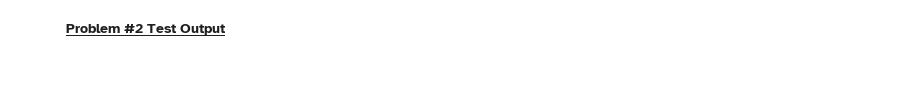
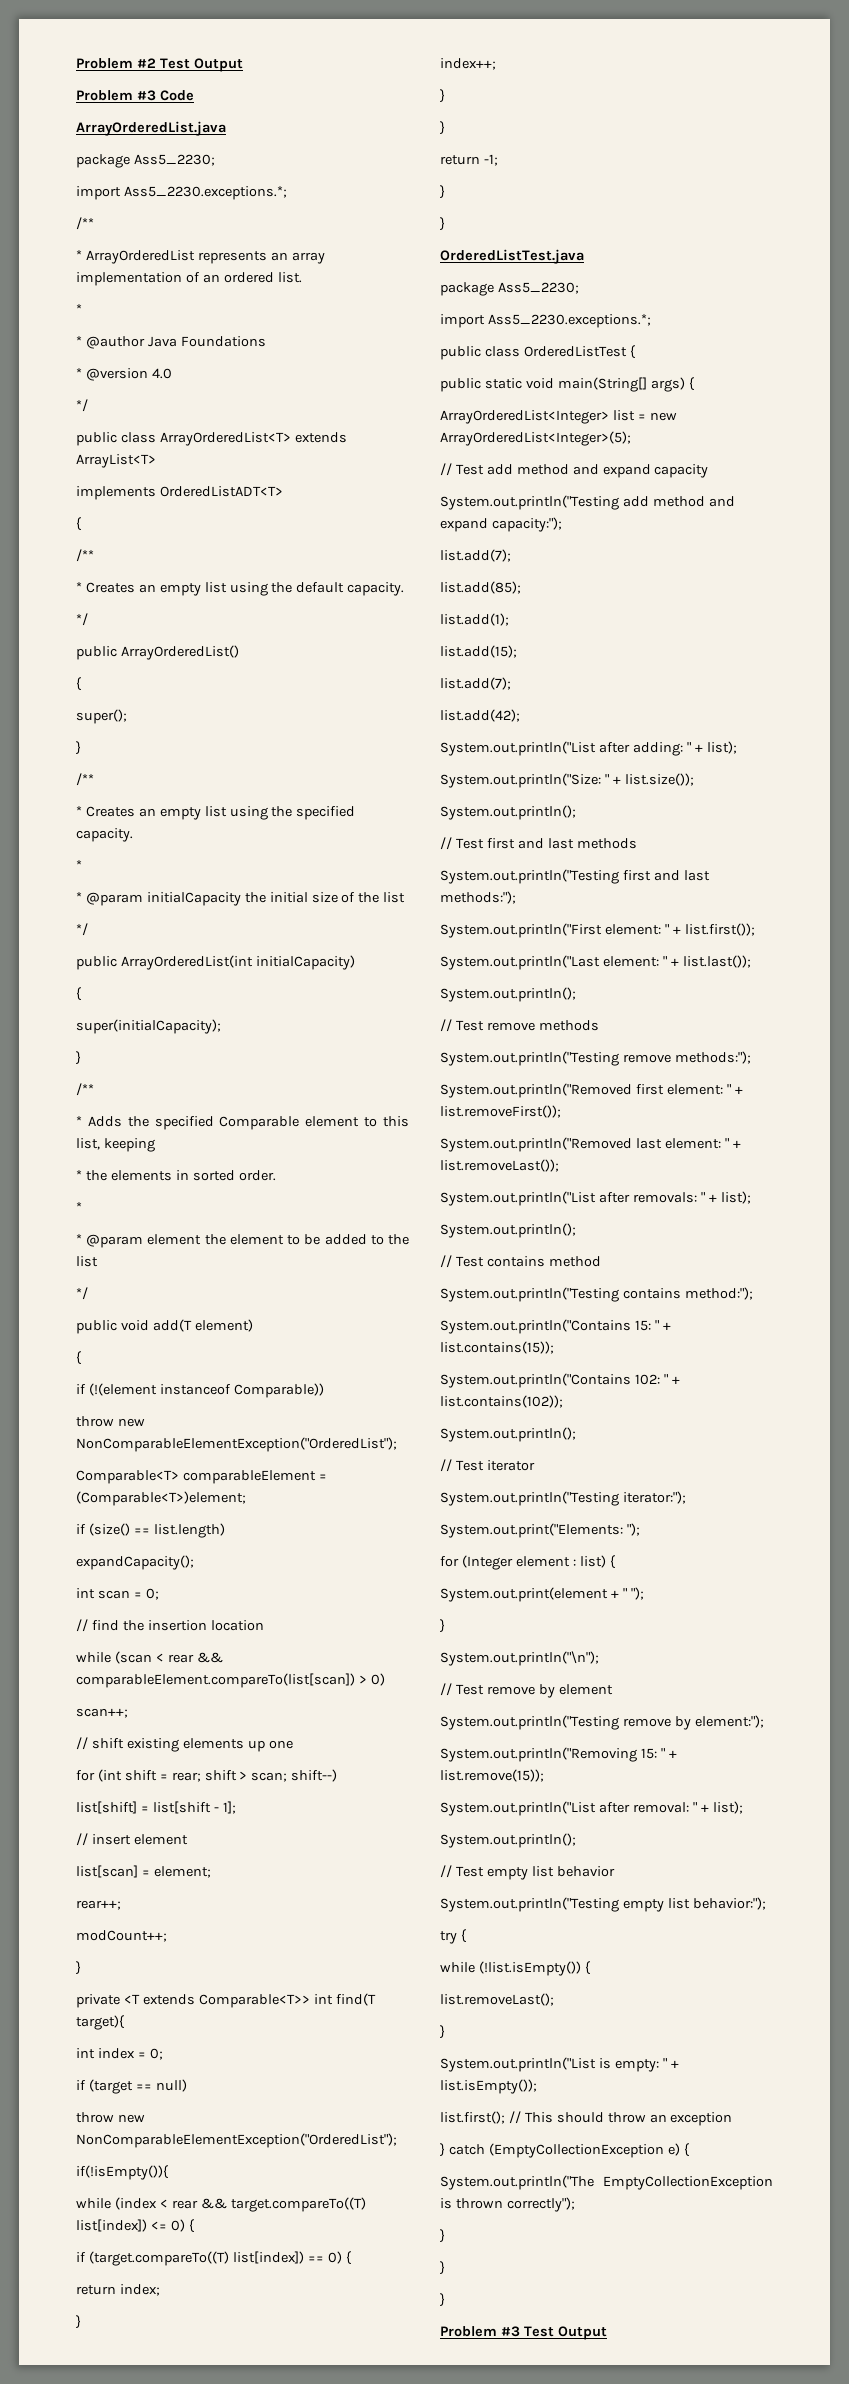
(225, 29) none -> [76,90,194,101] [76,121,226,136] [76,154,215,168] [76,186,287,200] [76,217,94,230] [76,250,325,264] [76,272,302,286] [76,304,82,314] [76,336,266,349] [76,368,172,381] [76,399,88,412] [76,432,347,446] [76,454,156,468] [76,486,283,500] [76,517,81,531] [76,549,94,562] [76,582,405,596] [76,613,88,626] [76,645,239,660] [76,677,81,691] [76,709,127,724] [76,741,81,755] [76,773,94,786] [76,806,356,820] [76,828,133,842] [76,860,82,870] [76,892,406,906] [76,923,88,936] [76,955,355,970] [76,987,81,1001] [76,1019,221,1034] [76,1051,81,1065] [76,1083,94,1096] [76,1116,410,1130] [76,1138,155,1152] [76,1170,276,1181] [76,1202,82,1212] [76,1234,409,1248] [76,1256,98,1267] [76,1287,88,1300] [76,1319,253,1334] [76,1351,81,1365] [76,1383,324,1398] [76,1416,145,1427] [76,1437,397,1452] [76,1470,327,1484] [76,1491,246,1506] [76,1523,225,1538] [76,1555,194,1570] [76,1588,159,1600] [76,1619,264,1632] [76,1651,223,1664] [76,1673,385,1688] [76,1708,128,1718] [76,1737,293,1752] [76,1769,338,1782] [76,1801,236,1814] [76,1833,188,1846] [76,1865,211,1878] [76,1900,121,1910] [76,1930,167,1942] [76,1961,81,1975] [76,1993,376,2008] [76,2015,124,2030] [76,2048,163,2060] [76,2079,187,2094] [76,2112,145,2123] [76,2133,397,2148] [76,2165,168,2180] [76,2197,366,2212] [76,2219,194,2233] [76,2251,351,2266] [76,2284,160,2296] [76,2315,81,2329] [440,58,496,70] [440,89,445,103] [440,121,445,135] [440,154,498,166] [440,185,445,199] [440,217,445,231] [440,249,584,264] [440,282,579,296] [440,314,651,328] [440,345,635,360] [440,377,694,392] [440,410,677,424] [440,431,631,446] [440,463,709,478] [440,495,735,510] [440,517,562,532] [440,549,511,562] [440,581,521,594] [440,613,509,626] [440,645,517,658] [440,677,511,690] [440,709,520,722] [440,741,737,756] [440,773,694,788] [440,805,576,820] [440,837,637,850] [440,869,710,884] [440,891,516,904] [440,923,755,938] [440,955,751,970] [440,987,576,1002] [440,1019,599,1032] [440,1051,751,1066] [440,1083,743,1098] [440,1105,561,1118] [440,1137,741,1152] [440,1159,559,1172] [440,1191,751,1206] [440,1223,576,1238] [440,1255,601,1268] [440,1287,753,1302] [440,1319,671,1334] [440,1341,554,1354] [440,1373,680,1388] [440,1395,563,1408] [440,1427,576,1442] [440,1459,535,1472] [440,1491,686,1506] [440,1523,640,1538] [440,1555,615,1570] [440,1587,644,1602] [440,1619,445,1633] [440,1651,599,1666] [440,1683,613,1698] [440,1715,764,1730] [440,1747,677,1762] [440,1769,544,1782] [440,1801,743,1816] [440,1833,576,1848] [440,1865,615,1880] [440,1897,766,1912] [440,1929,466,1944] [440,1961,590,1976] [440,1993,554,2006] [440,2025,445,2039] [440,2057,679,2072] [440,2079,537,2094] [440,2111,733,2126] [440,2143,689,2158] [440,2175,773,2190] [440,2197,575,2212] [440,2229,445,2243] [440,2261,445,2275] [440,2293,445,2307] [440,2326,607,2340] // Problem #3 Code // ArrayOrderedList.java // package Ass5_2230; // import Ass5_2230.exceptions.*; // /** // * ArrayOrderedList represents an array implementation of an ordered list. // * // * @author Java Foundations // * @version 4.0 // */ // public class ArrayOrderedList<T> extends ArrayList<T> // implements OrderedListADT<T> // { // /** // * Creates an empty list using the default capacity. // */ // public ArrayOrderedList() // { // super(); // } // /** // * Creates an empty list using the specified capacity. // * // * @param initialCapacity the initial size of the list // */ // public ArrayOrderedList(int initialCapacity) // { // super(initialCapacity); // } // /** // * Adds the specified Comparable element to this list, keeping // * the elements in sorted order. // * // * @param element the element to be added to the list // */ // public void add(T element) // { // if (!(element instanceof Comparable)) // throw new NonComparableElementException("OrderedList"); // Comparable<T> comparableElement = (Comparable<T>)element; // if (size() == list.length) // expandCapacity(); // int scan = 0; // // find the insertion location // while (scan < rear && comparableElement.compareTo(list[scan]) > 0) // scan++; // // shift existing elements up one // for (int shift = rear; shift > scan; shift--) // list[shift] = list[shift - 1]; // // insert element // list[scan] = element; // rear++; // modCount++; // } // private <T extends Comparable<T>> int find(T target){ // int index = 0; // if (target == null) // throw new NonComparableElementException("OrderedList"); // if(!isEmpty()){ // while (index < rear && target.compareTo((T) list[index]) <= 0) { // if (target.compareTo((T) list[index]) == 0) { // return index; // } // index++; // } // } // return -1; // } // } // OrderedListTest.java // package Ass5_2230; // import Ass5_2230.exceptions.*; // public class OrderedListTest { // public static void main(String[] args) { // ArrayOrderedList<Integer> list = new ArrayOrderedList<Integer>(5); // // Test add method and expand capacity // System.out.println("Testing add method and expand capacity:"); // list.add(7); // list.add(85); // list.add(1); // list.add(15); // list.add(7); // list.add(42); // System.out.println("List after adding: " + list); // System.out.println("Size: " + list.size()); // System.out.println(); // // Test first and last methods // System.out.println("Testing first and last methods:"); // System.out.println("First element: " + list.first()); // System.out.println("Last element: " + list.last()); // System.out.println(); // // Test remove methods // System.out.println("Testing remove methods:"); // System.out.println("Removed first element: " + list.removeFirst()); // System.out.println("Removed last element: " + list.removeLast()); // System.out.println("List after removals: " + list); // System.out.println(); // // Test contains method // System.out.println("Testing contains method:"); // System.out.println("Contains 15: " + list.contains(15)); // System.out.println("Contains 102: " + list.contains(102)); // System.out.println(); // // Test iterator // System.out.println("Testing iterator:"); // System.out.print("Elements: "); // for (Integer element : list) { // System.out.print(element + " "); // } // System.out.println("\n"); // // Test remove by element // System.out.println("Testing remove by element:"); // System.out.println("Removing 15: " + list.remove(15)); // System.out.println("List after removal: " + list); // System.out.println(); // // Test empty list behavior // System.out.println("Testing empty list behavior:"); // try { // while (!list.isEmpty()) { // list.removeLast(); // } // System.out.println("List is empty: " + list.isEmpty()); // list.first(); // This should throw an exception // } catch (EmptyCollectionException e) { // System.out.println("The EmptyCollectionException is thrown correctly"); // } // } // } // Problem #3 Test Output

